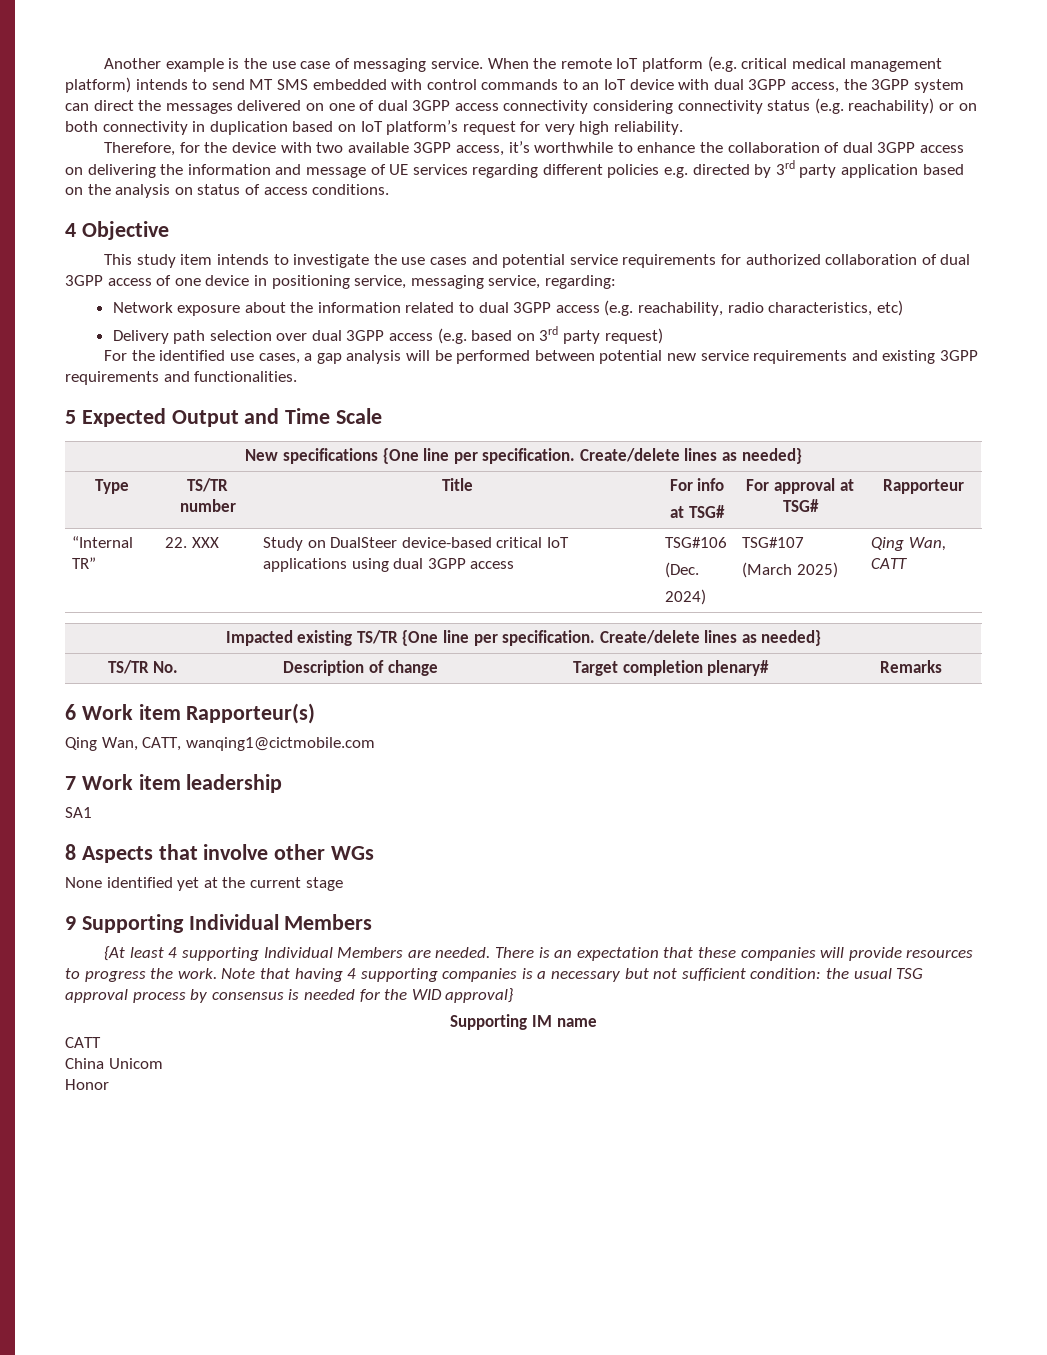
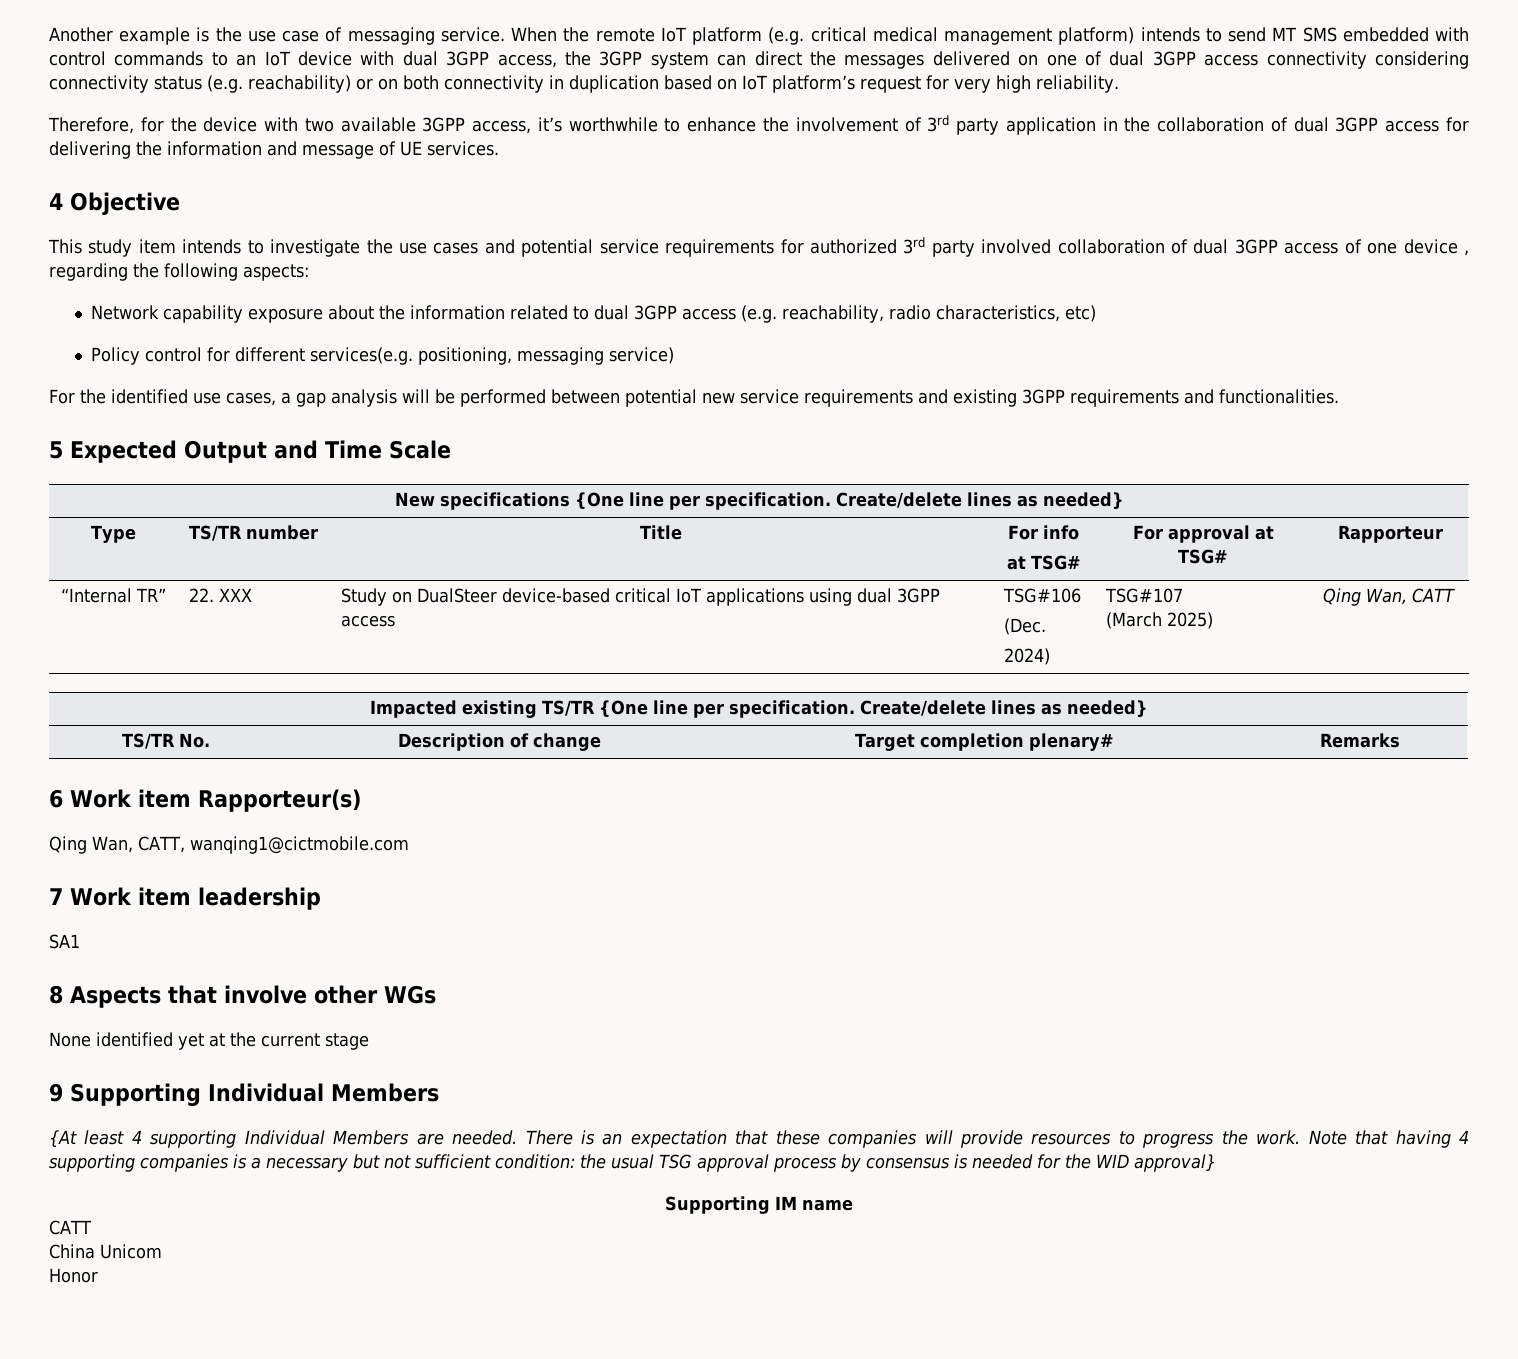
[727,142,964,153] [65,167,83,175] collaboration of dual 3GPP access on -> [795,115,1469,135] involvement of 3rd party application in the collaboration of dual 3GPP access for
[412,160,964,178] [65,184,390,198] services regarding different policies e.g. directed by 3rd party application based on the analysis on status of access conditions. -> [427,141,499,156] services.
(821, 259) none -> [903,237,1052,257] 3rd party involved
[253,275,616,289] in positioning service, messaging service, regarding: -> [1463,250,1469,256] [49,263,309,281] , regarding the following aspects:
(173, 307) none -> [162,305,243,323] capability
[112,326,663,344] Delivery path selection over dual 3GPP access (e.g. based on 3rd party request) -> [90,347,674,365] Policy control for different services(e.g. positioning, messaging service)

